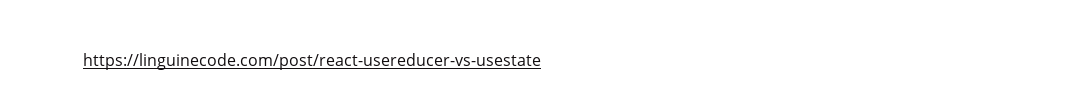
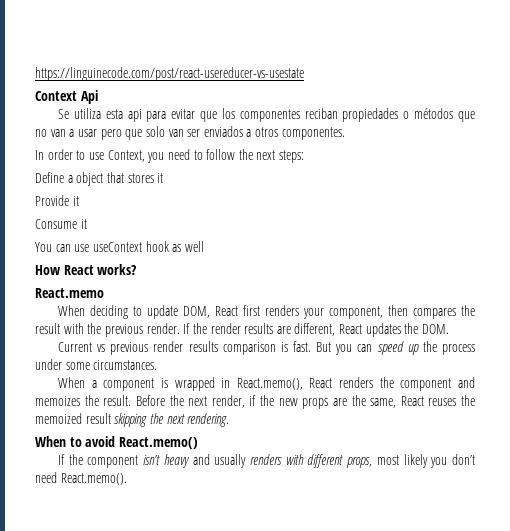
(541, 61) none -> [35,90,98,104] [57,108,475,122] [35,126,345,140] [35,149,305,163] [35,172,164,186] [35,195,79,206] [35,219,87,229] [35,241,204,252] [35,264,137,275] [35,288,104,298] [57,305,476,319] [35,323,450,337] [57,341,475,355] [35,359,158,370] [57,377,475,391] [35,395,475,409] [35,413,230,427] [35,436,198,449] [57,454,475,468] [35,472,127,485] // Context Api // Se utiliza esta api para evitar que los componentes reciban propiedades o métodos que no van a usar pero que solo van ser enviados a otros componentes. // In order to use Context, you need to follow the next steps: // Define a object that stores it // Provide it // Consume it // You can use useContext hook as well // How React works? // React.memo // When deciding to update DOM, React first renders your component, then compares the result with the previous render. If the render results are different, React updates the DOM. // Current vs previous render results comparison is fast. But you can speed up the process under some circumstances. // When a component is wrapped in React.memo(), React renders the component and memoizes the result. Before the next render, if the new props are the same, React reuses the memoized result skipping the next rendering. // When to avoid React.memo() // If the component isn’t heavy and usually renders with different props, most likely you don’t need React.memo().

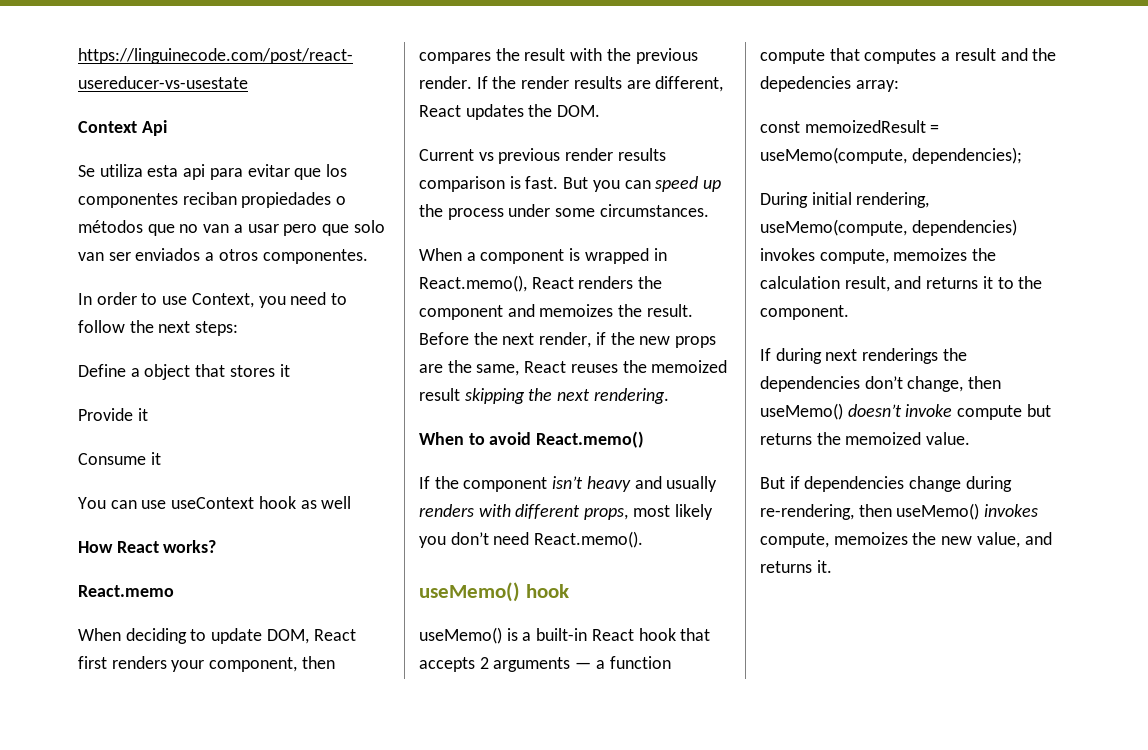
(127, 479) none -> [419,582,569,602] [419,627,711,644] [419,656,671,672] [760,48,1057,64] [760,76,899,92] [760,120,940,133] [760,147,1022,164] [760,192,930,208] [760,219,1017,236] [760,248,997,264] [760,276,1043,292] [760,305,849,320] [760,348,967,364] [760,376,1002,392] [760,403,1051,420] [760,432,971,445] [760,476,1012,492] [760,503,1039,520] [760,532,1052,548] [760,560,832,573] // useMemo() hook // useMemo() is a built-in React hook that accepts 2 arguments — a function compute that computes a result and the depedencies array: // const memoizedResult = useMemo(compute, dependencies); // During initial rendering, useMemo(compute, dependencies) invokes compute, memoizes the calculation result, and returns it to the component. // If during next renderings the dependencies don’t change, then useMemo() doesn’t invoke compute but returns the memoized value. // But if dependencies change during re-rendering, then useMemo() invokes compute, memoizes the new value, and returns it.

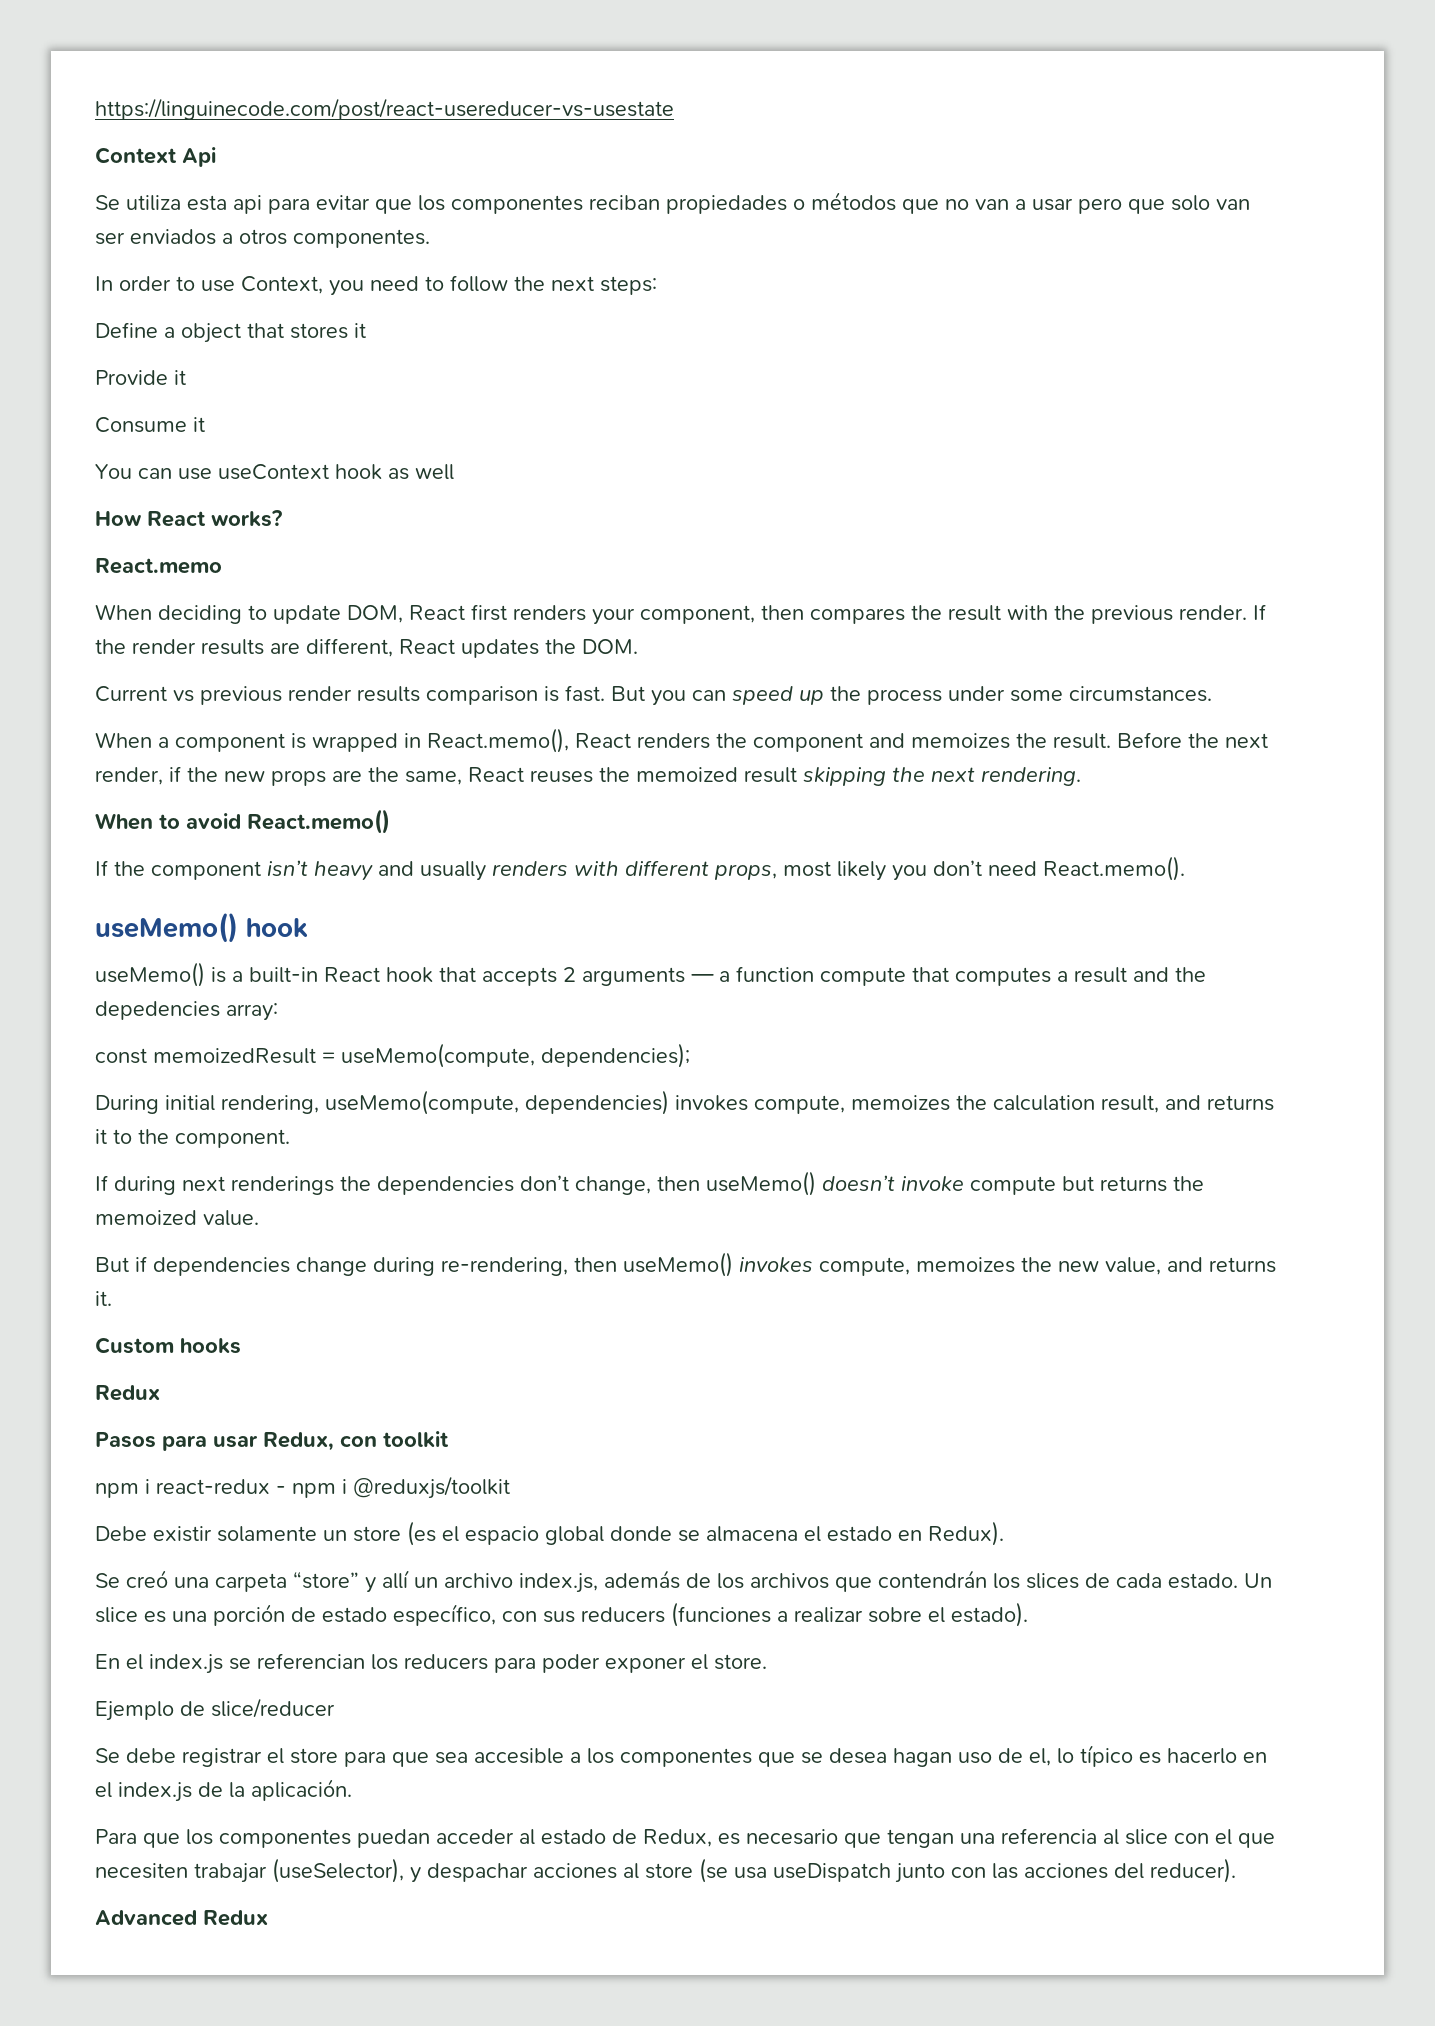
(832, 566) none -> [95,1337,241,1354] [95,1385,160,1401] [95,1431,449,1451] [95,1476,510,1499] [95,1521,1004,1546] [95,1570,1272,1593] [95,1602,1028,1627] [95,1653,767,1674] [95,1698,335,1721] [95,1745,1267,1767] [95,1779,352,1802] [95,1828,1275,1848] [95,1858,1236,1883] [95,1910,268,1926] // Custom hooks // Redux // Pasos para usar Redux, con toolkit // npm i react-redux - npm i @reduxjs/toolkit // Debe existir solamente un store (es el espacio global donde se almacena el estado en Redux). // Se creó una carpeta “store” y allí un archivo index.js, además de los archivos que contendrán los slices de cada estado. Un slice es una porción de estado específico, con sus reducers (funciones a realizar sobre el estado). // En el index.js se referencian los reducers para poder exponer el store. // Ejemplo de slice/reducer // Se debe registrar el store para que sea accesible a los componentes que se desea hagan uso de el, lo típico es hacerlo en el index.js de la aplicación. // Para que los componentes puedan acceder al estado de Redux, es necesario que tengan una referencia al slice con el que necesiten trabajar (useSelector), y despachar acciones al store (se usa useDispatch junto con las acciones del reducer). // Advanced Redux

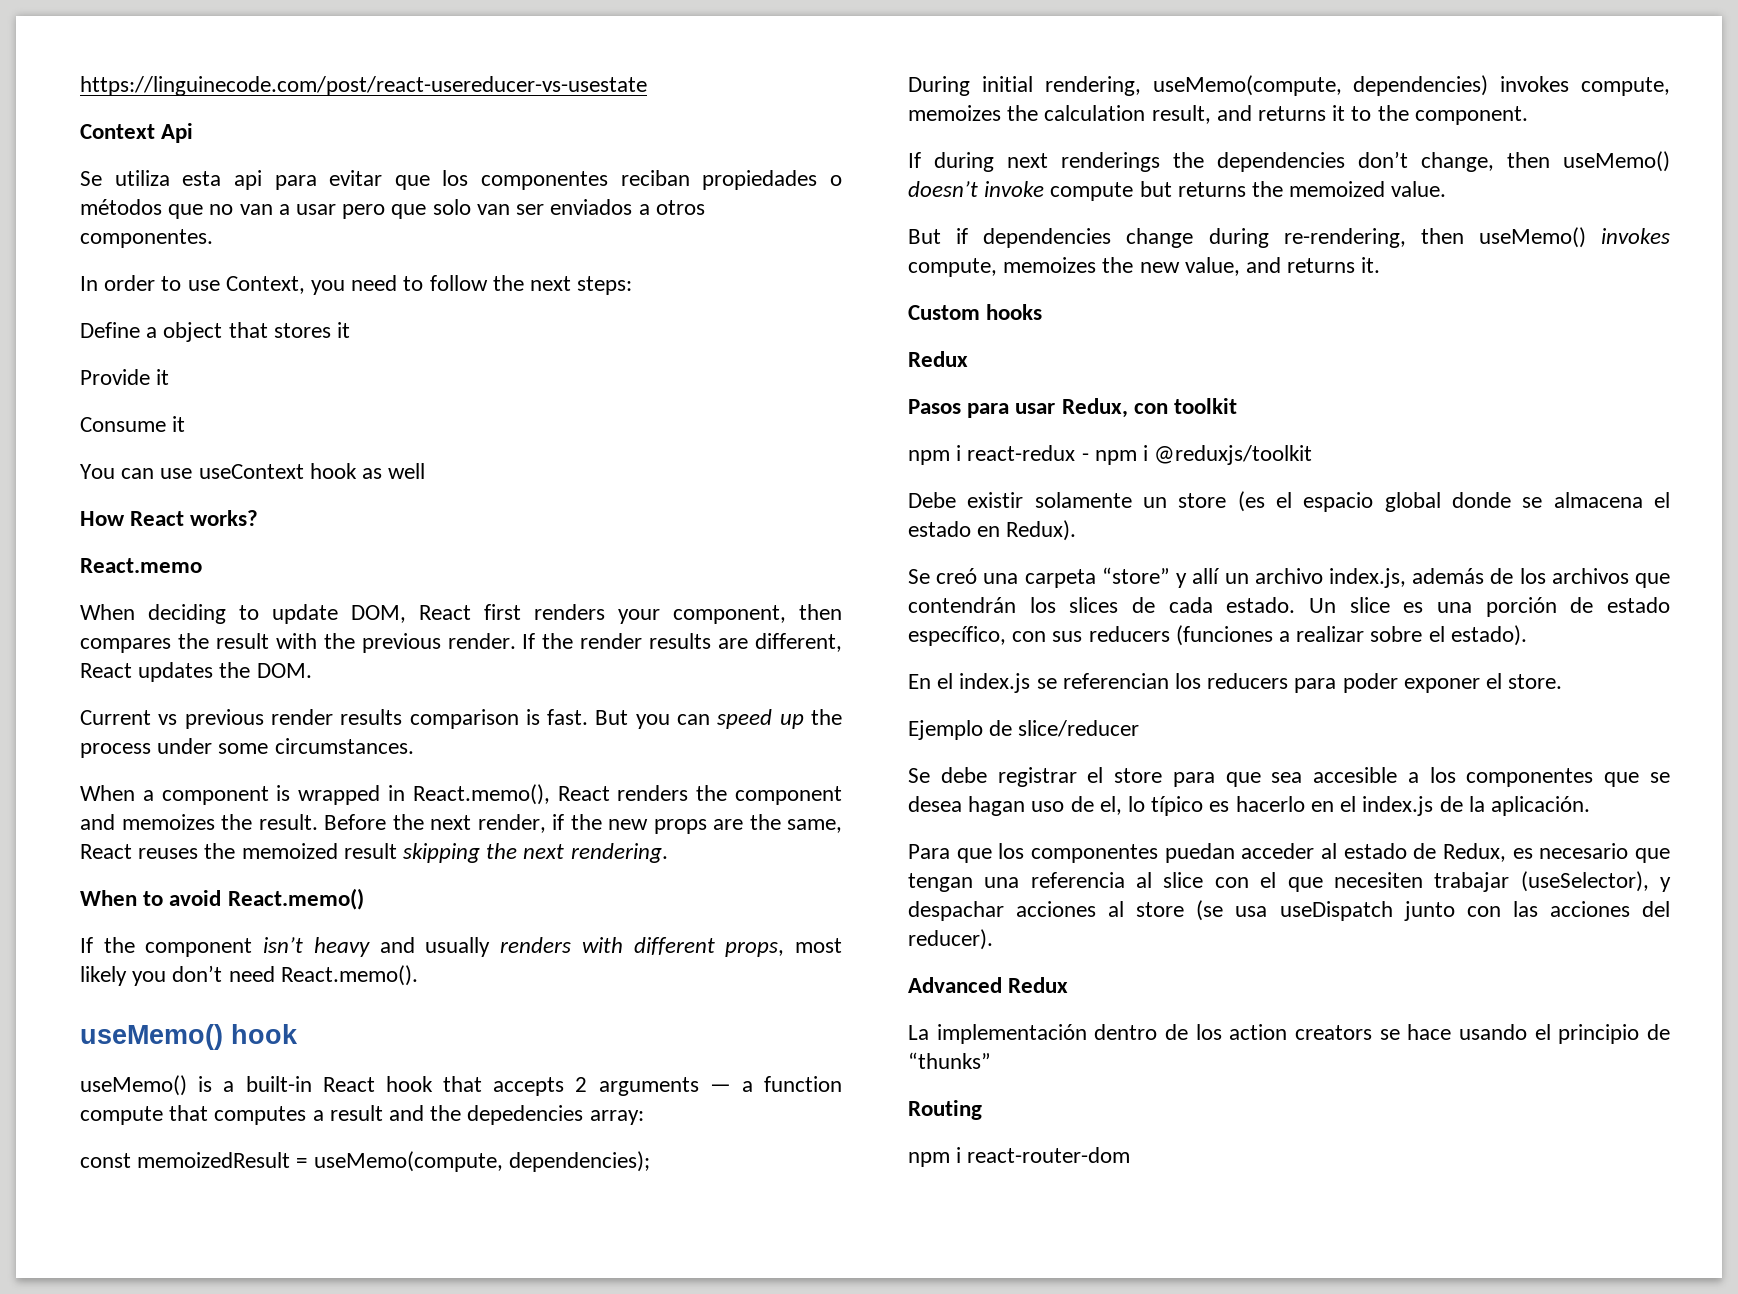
(268, 1918) none -> [908,1024,1670,1044] [908,1052,991,1069] [908,1100,982,1120] [908,1147,1131,1167] // La implementación dentro de los action creators se hace usando el principio de “thunks” // Routing // npm i react-router-dom

